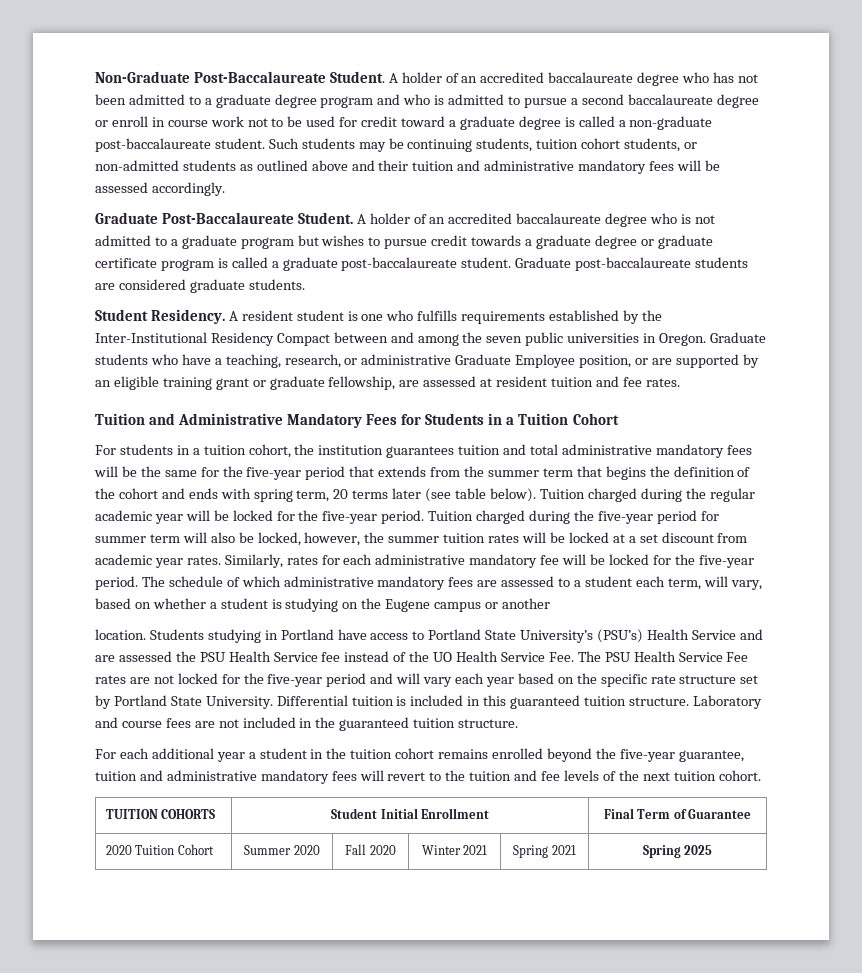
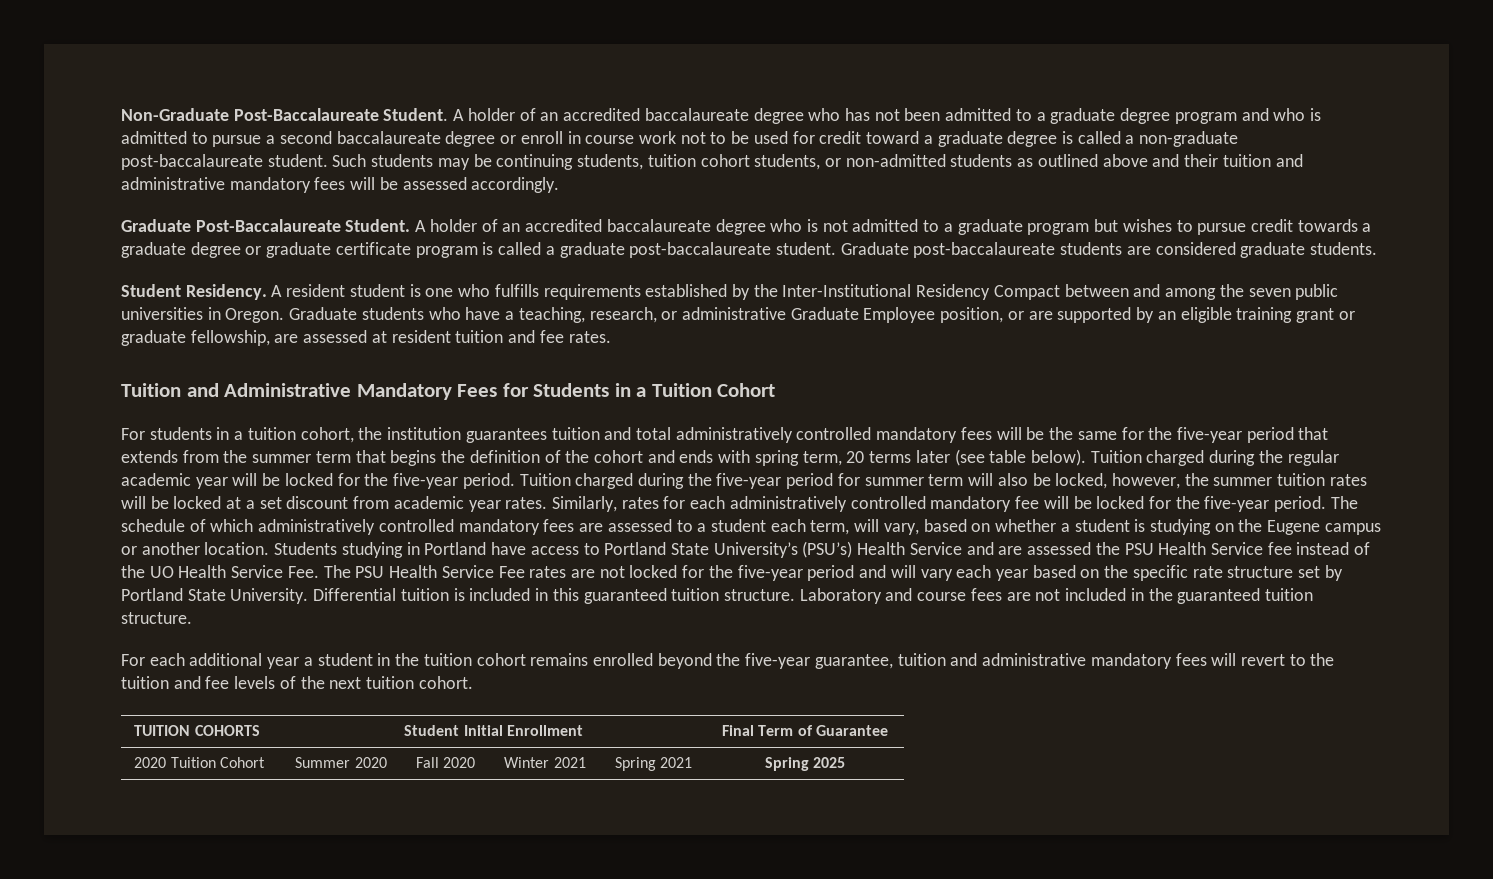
[561,444,652,455] administrative -> [675,427,872,443] administratively controlled
[375,554,466,565] administrative -> [729,496,926,512] administratively controlled
[283,576,374,587] administrative -> [258,519,454,535] administratively controlled
(550, 603) // -> (200, 548) none

